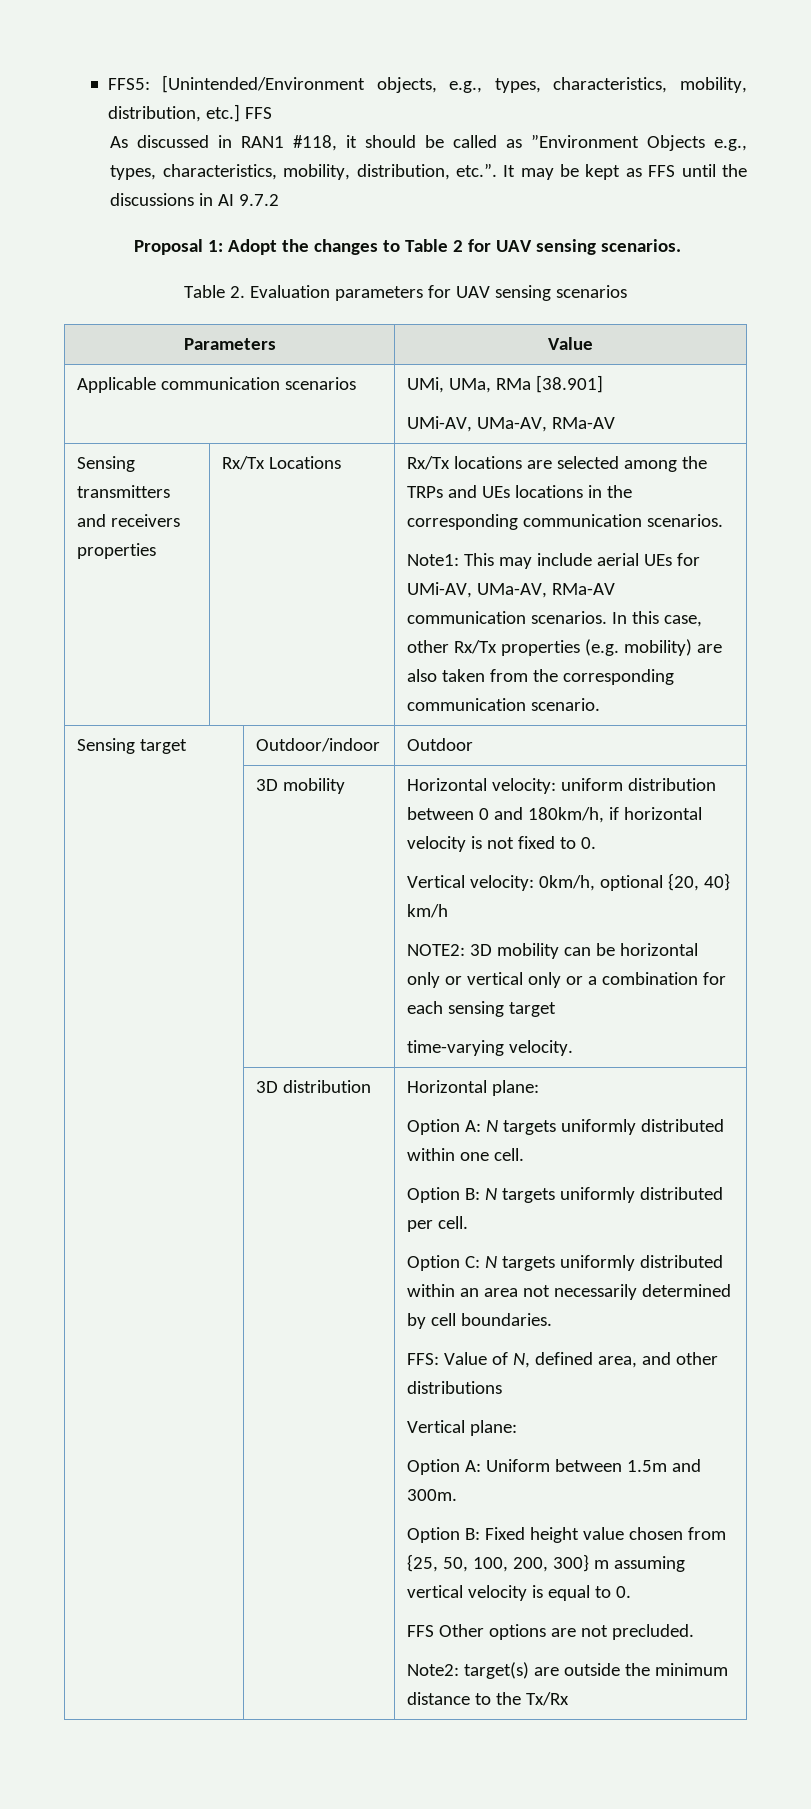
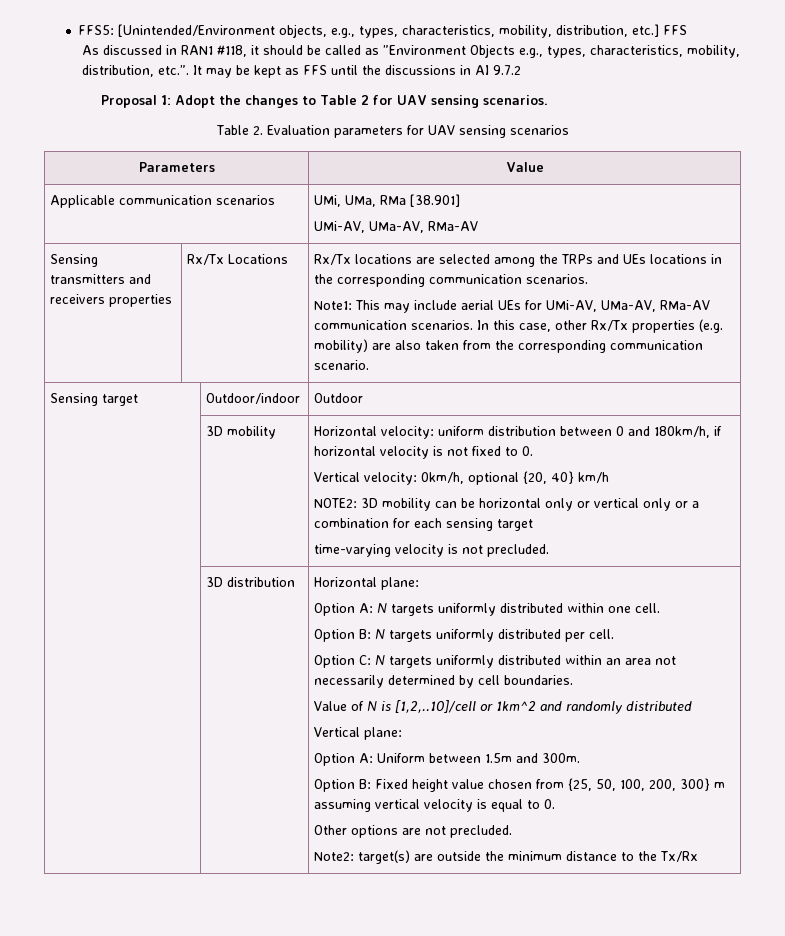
[508,1040,573,1056] velocity. -> [395,544,550,557] velocity is not precluded.
[406,1353,439,1365] FFS: -> (574, 680) none
[512,1352,718,1368] [406,1381,502,1394] N, defined area, and other distributions -> [367,700,693,714] N is [1,2,..10]/cell or 1km^2 and randomly distributed
[406,1625,434,1637] FFS -> (556, 804) none

